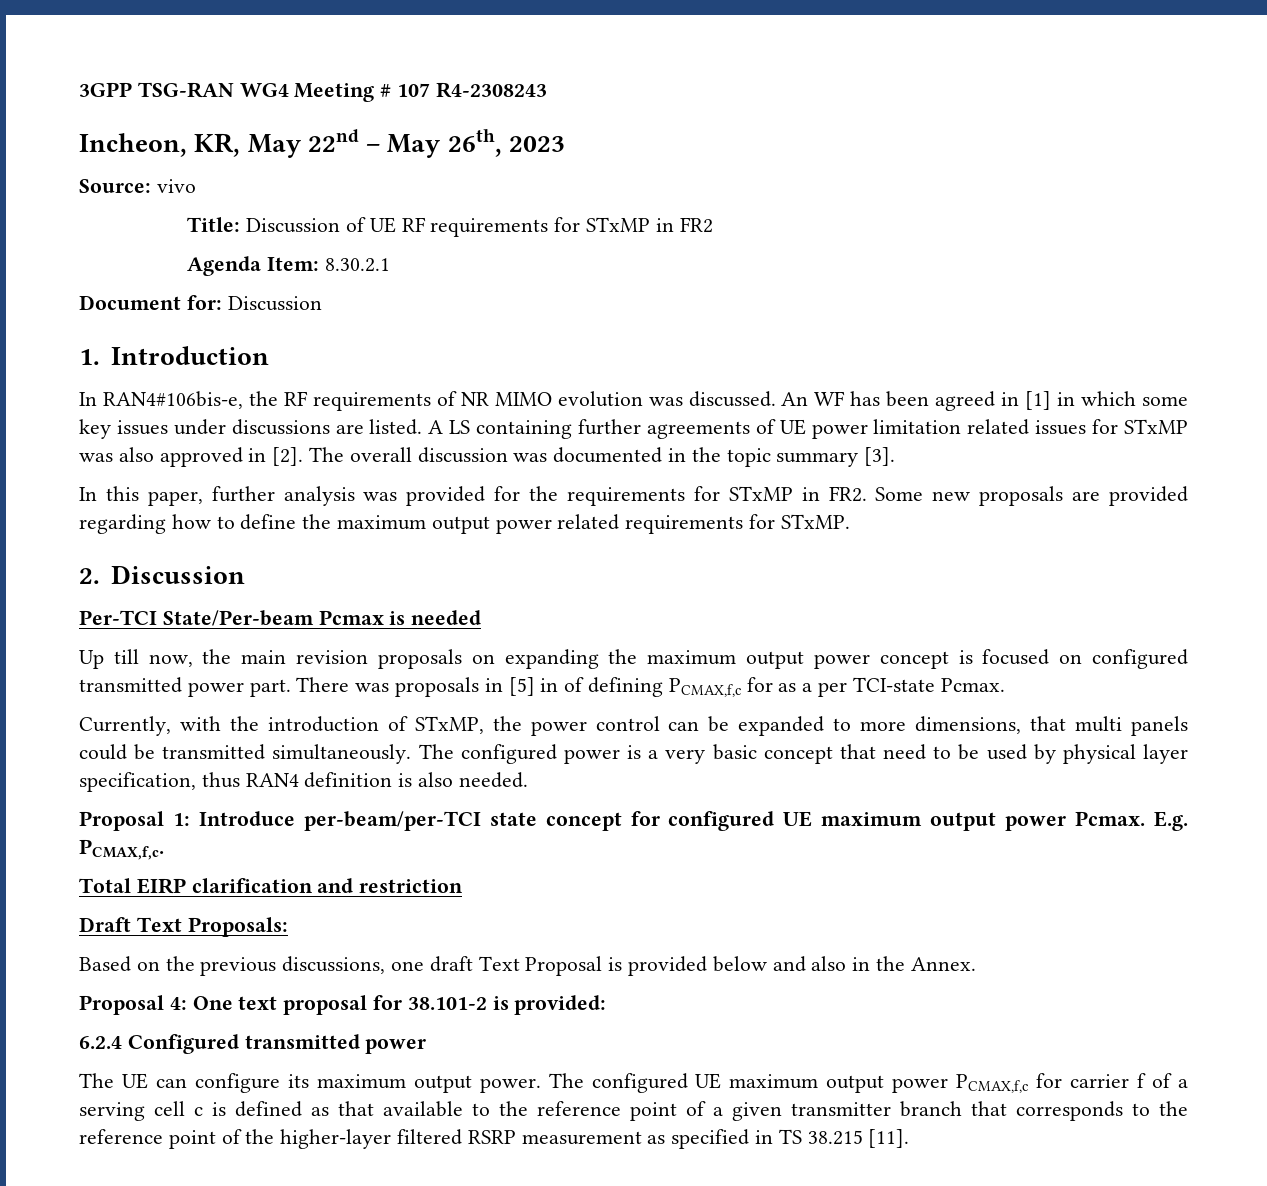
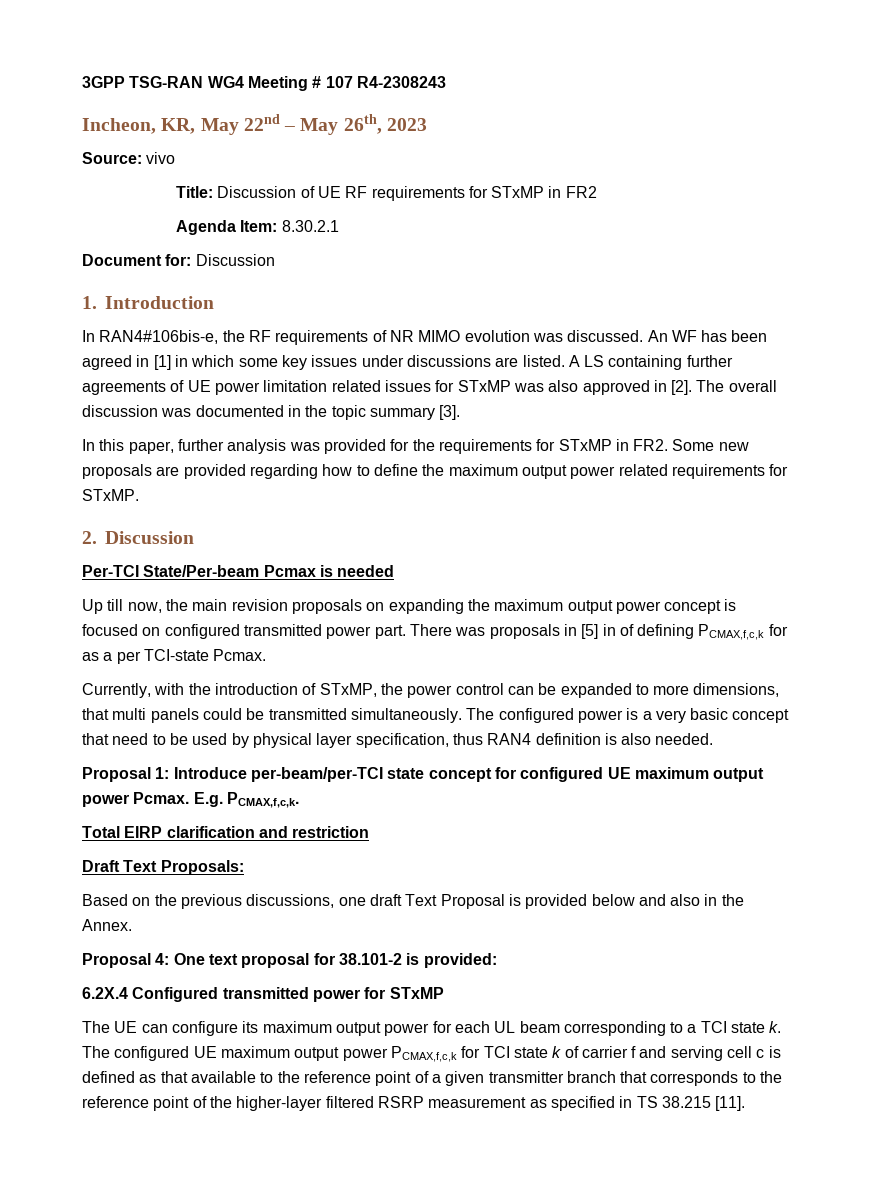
[668,678,741,697] PCMAX,f,c -> [698,624,765,640] PCMAX,f,c,k
[79,839,164,860] PCMAX,f,c. -> [226,792,299,808] PCMAX,f,c,k.
[79,1036,122,1049] 6.2.4 -> [82,987,128,999] 6.2X.4
(427, 1046) none -> [364,987,444,999] for STxMP
[479,1078,541,1093] power. -> [384,1021,782,1036] power for each UL beam corresponding to a TCI state k.
[956,1073,1188,1093] PCMAX,f,c for carrier f of a -> [390,1046,667,1062] PCMAX,f,c,k for TCI state k of carrier f and

